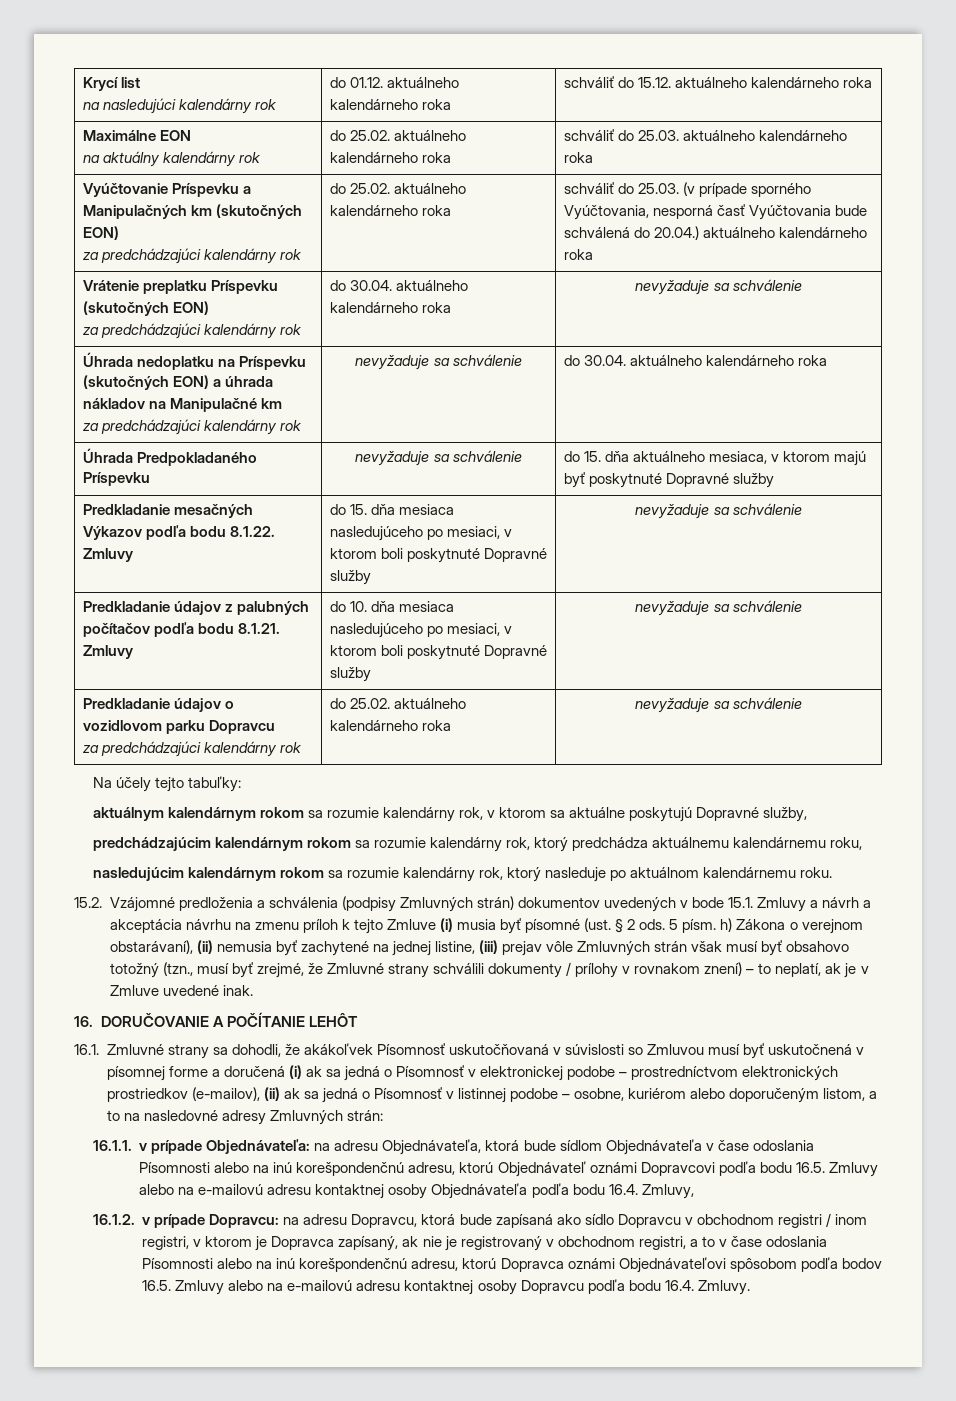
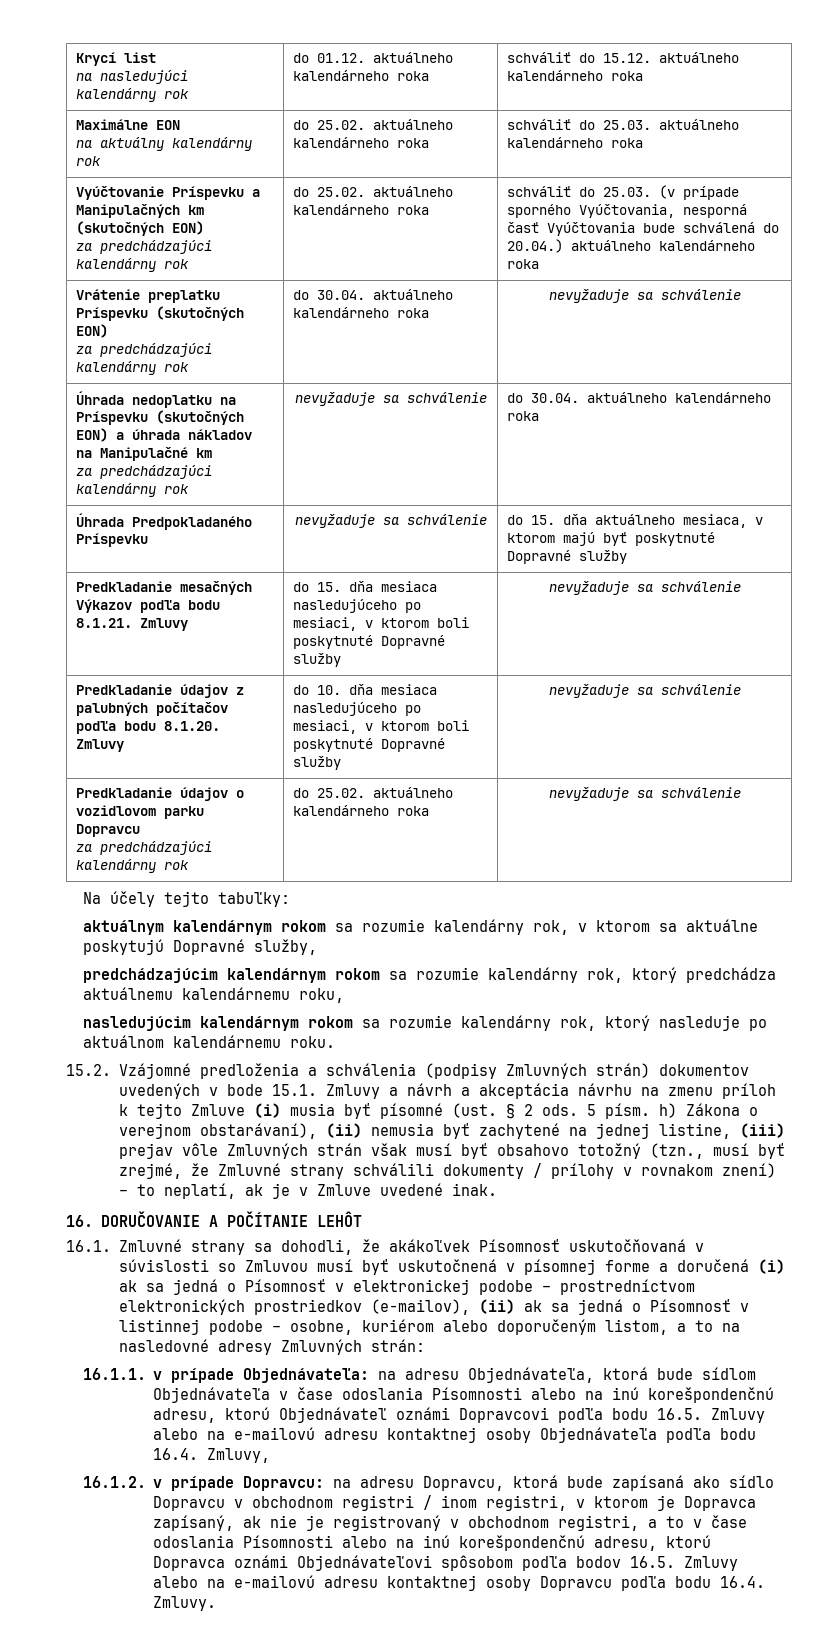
[230,526,276,537] 8.1.22. -> [75,618,132,628] 8.1.21.
[238,623,281,634] 8.1.21. -> [163,721,220,731] 8.1.20.

